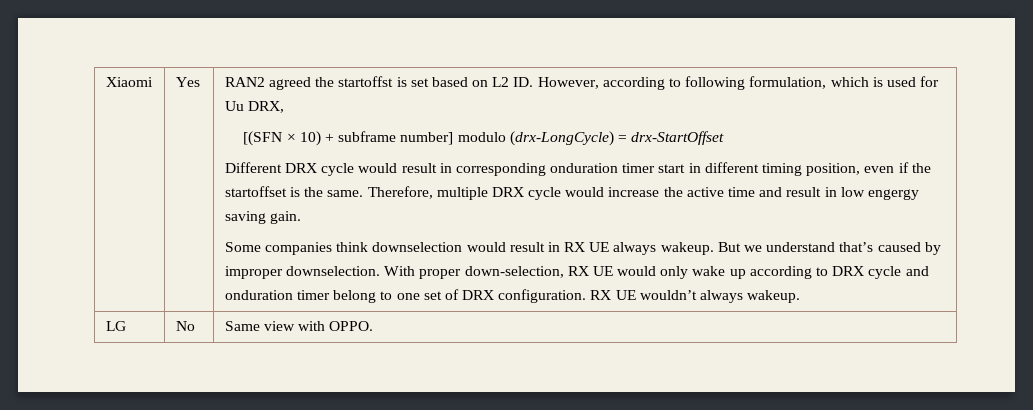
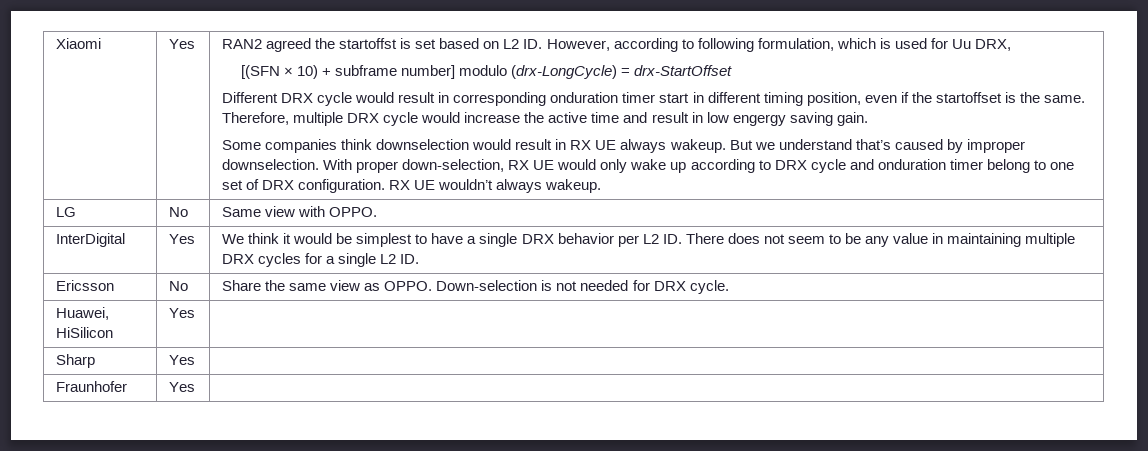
(374, 326) none -> [56,233,126,247] [169,234,196,244] [222,233,1076,247] [222,253,420,267] [56,280,115,291] [169,281,189,291] [222,280,729,294] [56,307,110,320] [56,327,114,338] [169,308,196,318] [56,354,96,368] [169,355,196,365] [56,381,128,392] [169,382,196,392] // InterDigital | Yes | We think it would be simplest to have a single DRX behavior per L2 ID. There does not seem to be any value in maintaining multiple DRX cycles for a single L2 ID. // Ericsson | No | Share the same view as OPPO. Down-selection is not needed for DRX cycle. // Huawei, HiSilicon | Yes | // Sharp | Yes | // Fraunhofer | Yes |

